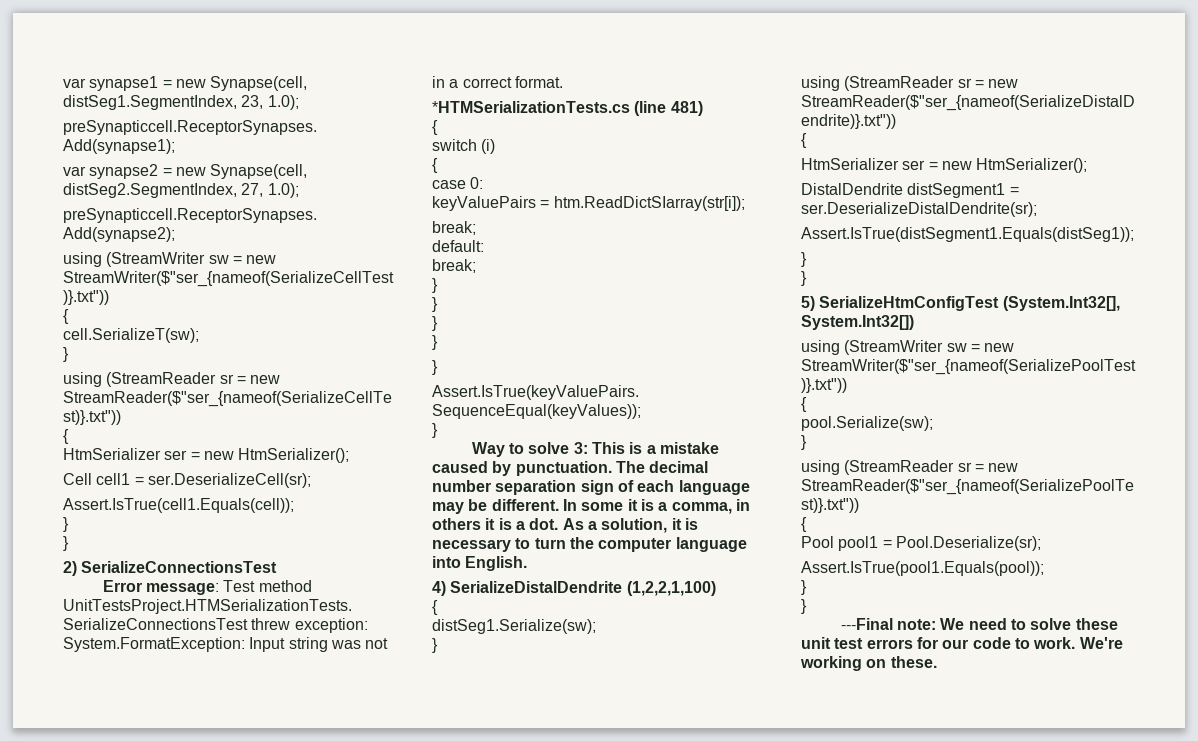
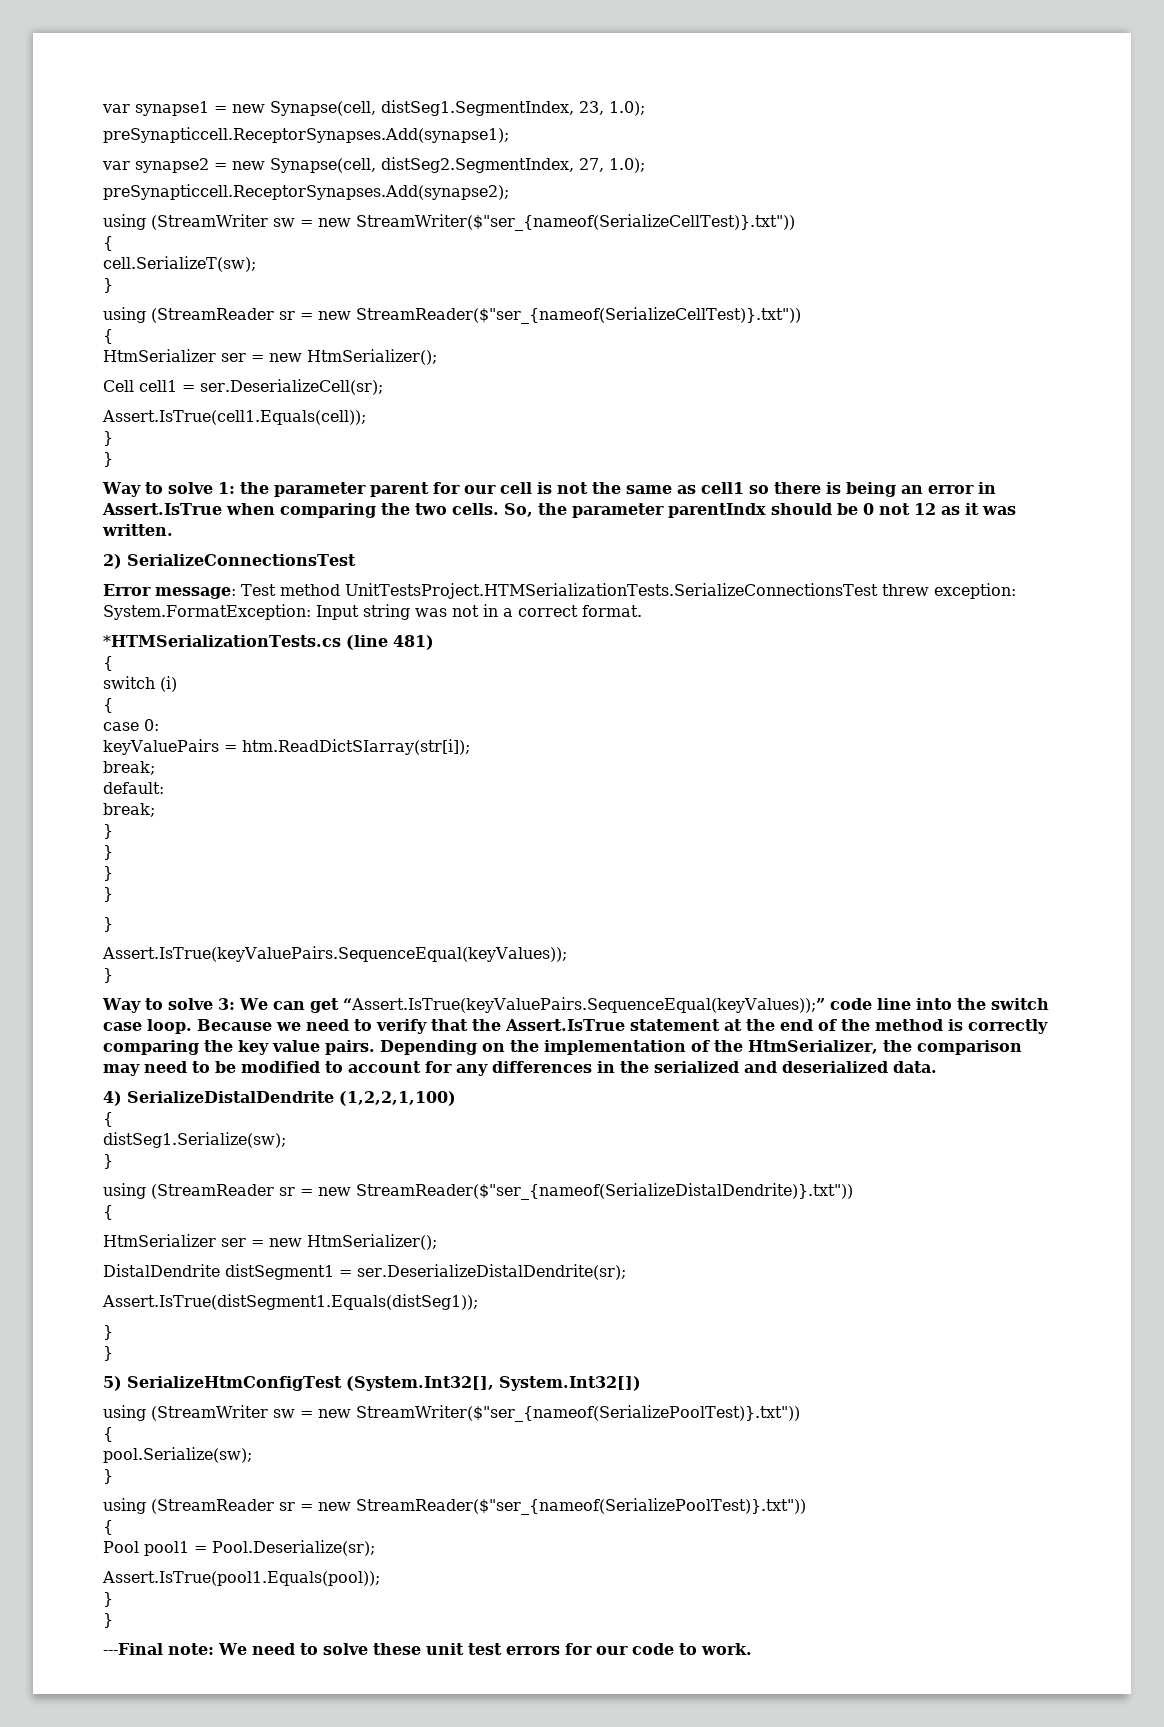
(69, 543) none -> [102,482,996,497] [102,503,1016,518] [102,524,173,536] // Way to solve 1: the parameter parent for our cell is not the same as cell1 so there is being an error in Assert.IsTrue when comparing the two cells. So, the parameter parentIndx should be 0 not 12 as it was written.
[591,442,719,454] [432,461,709,476] [432,480,750,495] [432,499,750,514] [432,518,698,533] [432,537,747,552] [432,556,528,571] This is a mistake caused by punctuation. The decimal number separation sign of each language may be different. In some it is a comma, in others it is a dot. As a solution, it is necessary to turn the computer language into English. -> [238,997,1049,1013] [103,1019,1048,1034] [103,1040,1022,1055] [103,1061,937,1076] We can get “Assert.IsTrue(keyValuePairs.SequenceEqual(keyValues));” code line into the switch case loop. Because we need to verify that the Assert.IsTrue statement at the end of the method is correctly comparing the key value pairs. Depending on the implementation of the HtmSerializer, the comparison may need to be modified to account for any differences in the serialized and deserialized data.
[1079,637,1123,649] [800,656,937,671] We're working on these. -> (752, 1649) none

